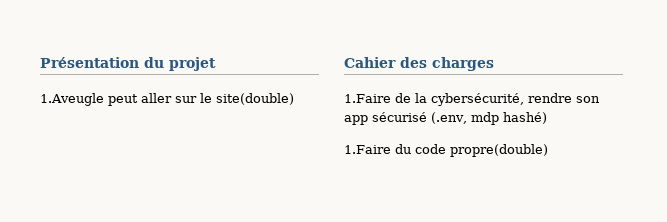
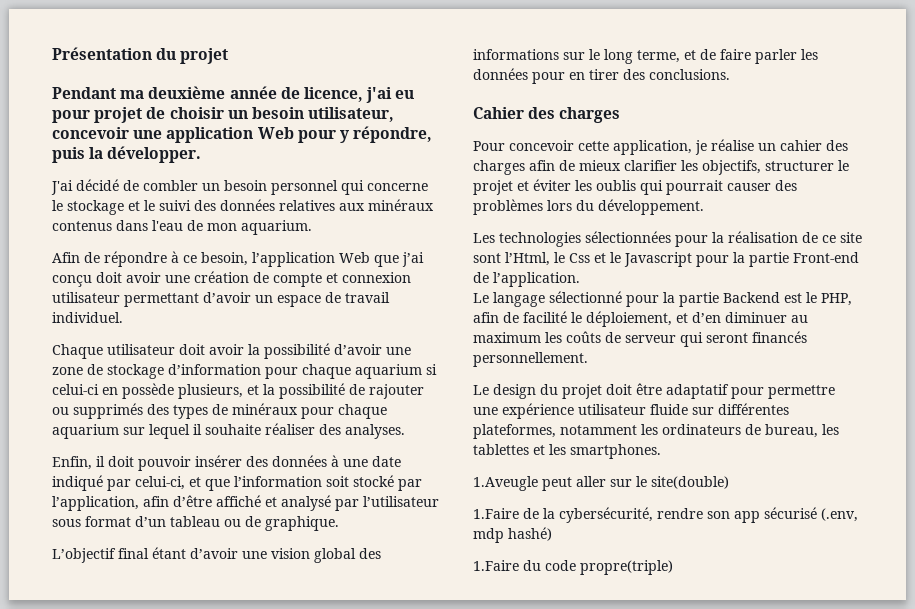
(216, 64) none -> [52,86,415,103] [52,107,395,123] [52,126,433,143] [52,146,202,163] [51,179,428,195] [52,199,434,215] [52,220,312,235] [52,251,424,267] [52,271,411,287] [52,292,390,307] [52,312,123,323] [52,343,411,359] [52,364,437,379] [52,383,424,399] [52,403,387,419] [52,423,405,439] [52,455,401,471] [52,475,422,491] [52,495,439,511] [52,516,339,531] [52,547,381,563] [473,49,818,64] [473,68,730,84] [473,107,621,123] [473,139,848,155] [473,160,849,175] [473,179,797,195] [473,199,704,215] [473,231,862,247] [473,252,859,267] [473,272,580,287] [473,291,852,307] [473,311,808,327] [473,331,807,347] [473,352,588,367] [473,383,835,399] [473,403,789,419] [473,424,839,439] [473,444,661,459] // Pendant ma deuxième année de licence, j'ai eu pour projet de choisir un besoin utilisateur, concevoir une application Web pour y répondre, puis la développer. // J'ai décidé de combler un besoin personnel qui concerne le stockage et le suivi des données relatives aux minéraux contenus dans l'eau de mon aquarium. // Afin de répondre à ce besoin, l’application Web que j’ai conçu doit avoir une création de compte et connexion utilisateur permettant d’avoir un espace de travail individuel. // Chaque utilisateur doit avoir la possibilité d’avoir une zone de stockage d’information pour chaque aquarium si celui-ci en possède plusieurs, et la possibilité de rajouter ou supprimés des types de minéraux pour chaque aquarium sur lequel il souhaite réaliser des analyses. // Enfin, il doit pouvoir insérer des données à une date indiqué par celui-ci, et que l’information soit stocké par l’application, afin d’être affiché et analysé par l’utilisateur sous format d’un tableau ou de graphique. // L’objectif final étant d’avoir une vision global des informations sur le long terme, et de faire parler les données pour en tirer des conclusions. // Cahier des charges // Pour concevoir cette application, je réalise un cahier des charges afin de mieux clarifier les objectifs, structurer le projet et éviter les oublis qui pourrait causer des problèmes lors du développement. // Les technologies sélectionnées pour la réalisation de ce site sont l’Html, le Css et le Javascript pour la partie Front-end de l’application. // Le langage sélectionné pour la partie Backend est le PHP, afin de facilité le déploiement, et d’en diminuer au maximum les coûts de serveur qui seront financés personnellement. // Le design du projet doit être adaptatif pour permettre une expérience utilisateur fluide sur différentes plateformes, notamment les ordinateurs de bureau, les tablettes et les smartphones.
[344,57,494,71] // Cahier des charges -> (729, 482) none
[450,144,548,157] propre(double) -> [580,560,673,575] propre(triple)

